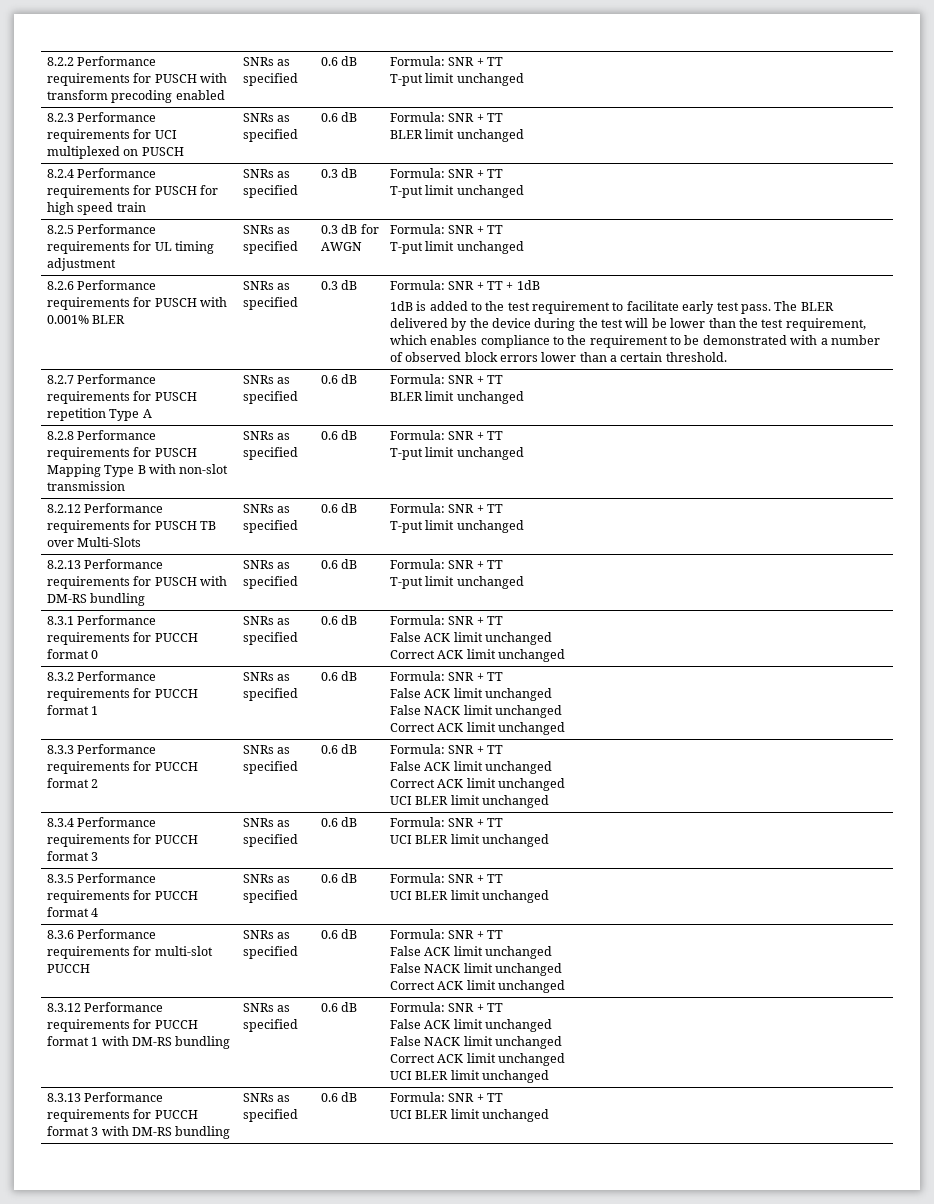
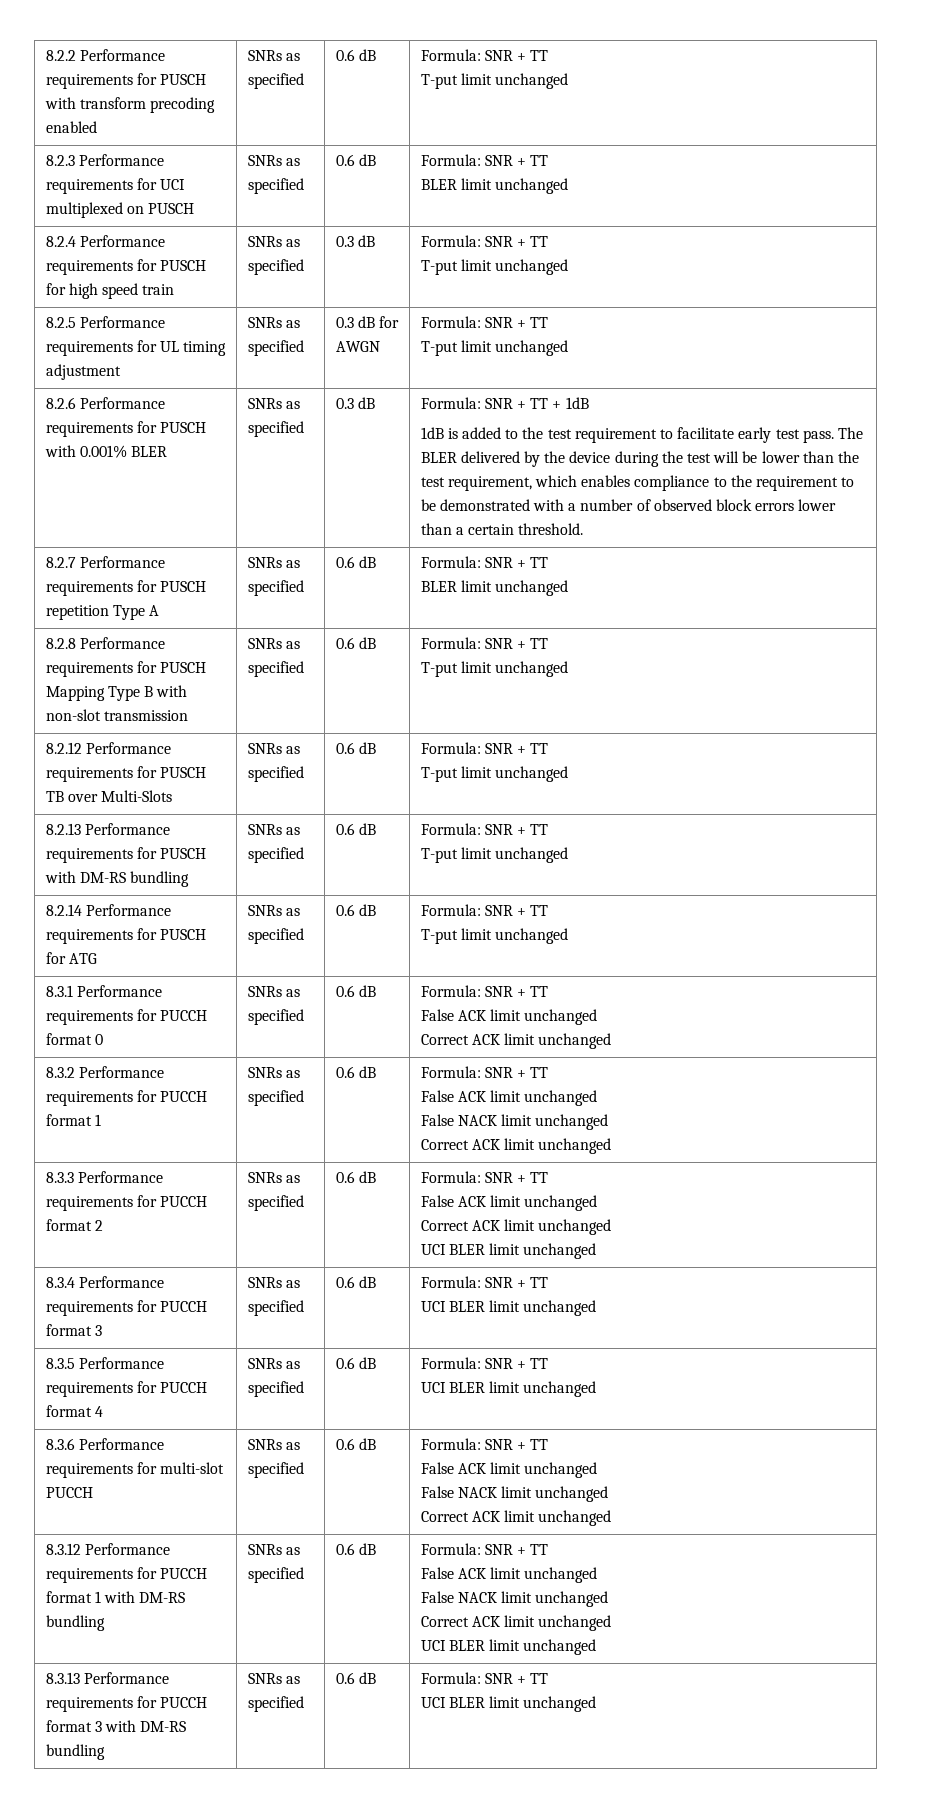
(524, 582) none -> [45,904,171,916] [45,928,207,944] [45,952,97,964] [247,905,300,916] [247,928,304,944] [335,904,376,916] [420,904,549,916] [420,928,569,944] // 8.2.14 Performance requirements for PUSCH for ATG | SNRs as specified | 0.6 dB | Formula: SNR + TT // T-put limit unchanged

